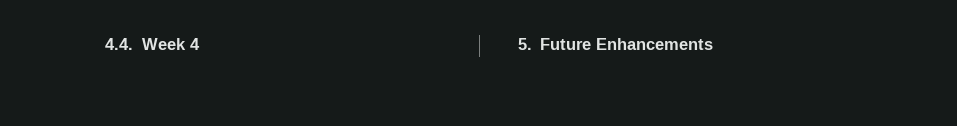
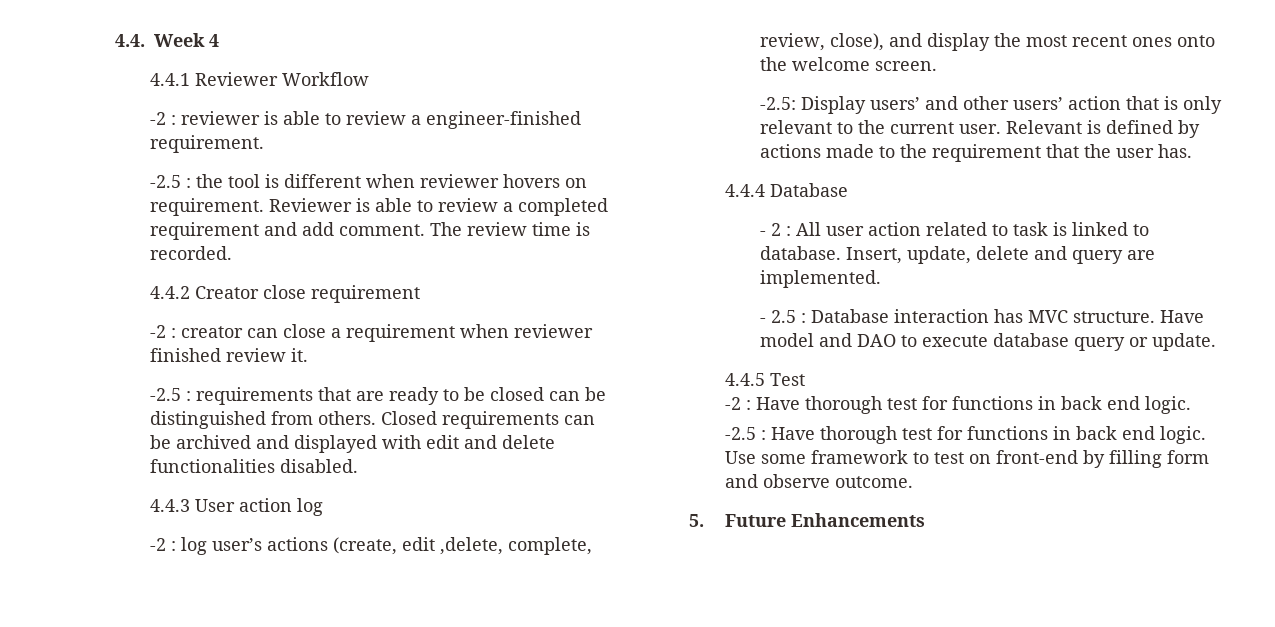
(200, 44) none -> [150,72,370,86] [150,111,582,129] [150,135,265,153] [150,174,588,188] [150,198,609,216] [150,222,591,240] [150,246,233,260] [150,285,421,303] [150,324,594,342] [150,348,309,362] [150,387,607,405] [150,411,596,429] [150,435,556,453] [150,459,359,473] [150,498,324,516] [150,537,593,555] [760,33,1216,51] [760,57,938,71] [760,96,1223,114] [760,120,1201,138] [760,144,1193,162] [724,183,848,197] [760,222,1150,236] [760,246,1156,264] [760,270,882,288] [760,309,1205,323] [760,333,1217,351] [724,373,805,386] [724,396,1191,414] [724,426,1206,444] [724,450,1209,468] [724,474,913,488] // 4.4.1 Reviewer Workflow // -2 : reviewer is able to review a engineer-finished requirement. // -2.5 : the tool is different when reviewer hovers on requirement. Reviewer is able to review a completed requirement and add comment. The review time is recorded. // 4.4.2 Creator close requirement // -2 : creator can close a requirement when reviewer finished review it. // -2.5 : requirements that are ready to be closed can be distinguished from others. Closed requirements can be archived and displayed with edit and delete functionalities disabled. // 4.4.3 User action log // -2 : log user’s actions (create, edit ,delete, complete, review, close), and display the most recent ones onto the welcome screen. // -2.5: Display users’ and other users’ action that is only relevant to the current user. Relevant is defined by actions made to the requirement that the user has. // 4.4.4 Database // - 2 : All user action related to task is linked to database. Insert, update, delete and query are implemented. // - 2.5 : Database interaction has MVC structure. Have model and DAO to execute database query or update. // 4.4.5 Test // -2 : Have thorough test for functions in back end logic. // -2.5 : Have thorough test for functions in back end logic. Use some framework to test on front-end by filling form and observe outcome.

